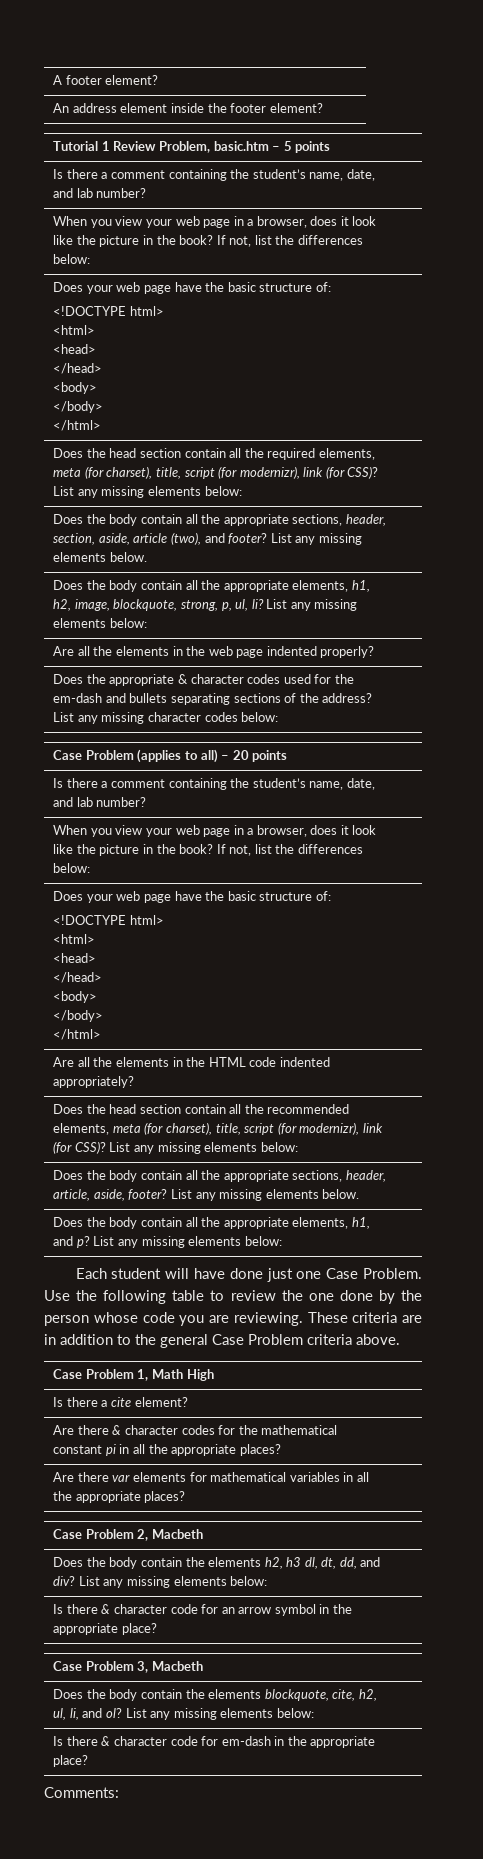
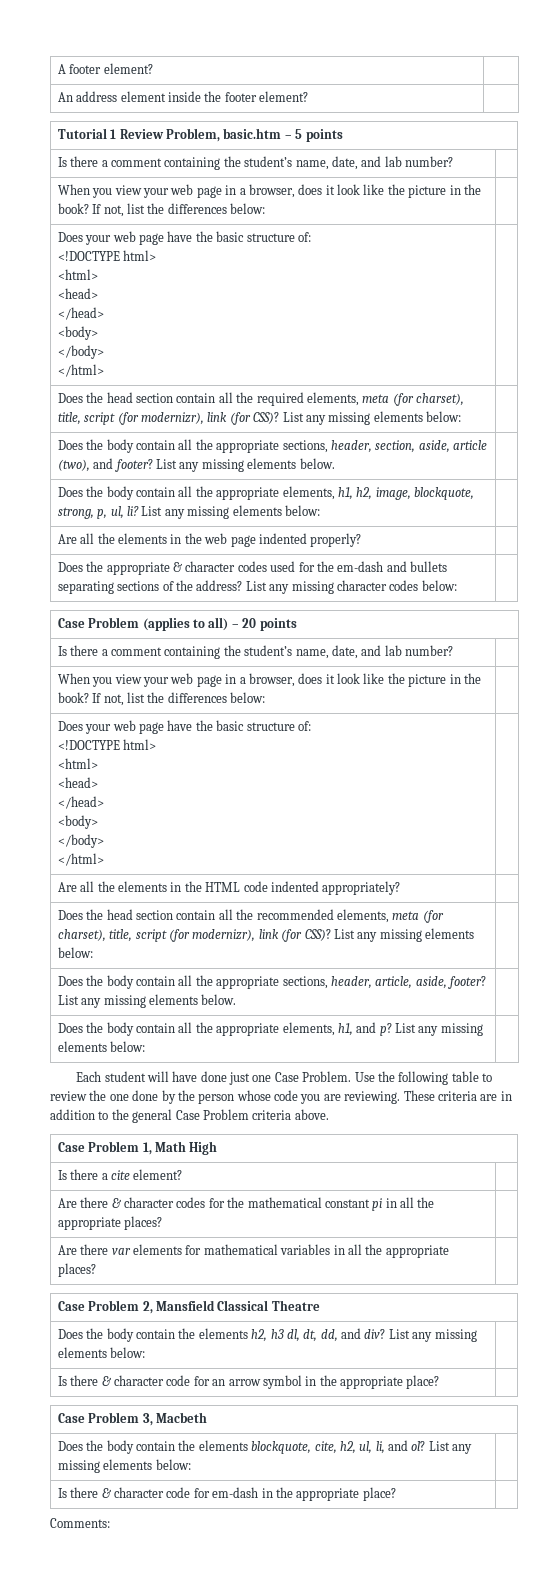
[151,1529,203,1539] Macbeth -> [156,1300,320,1311] Mansfield Classical Theatre

